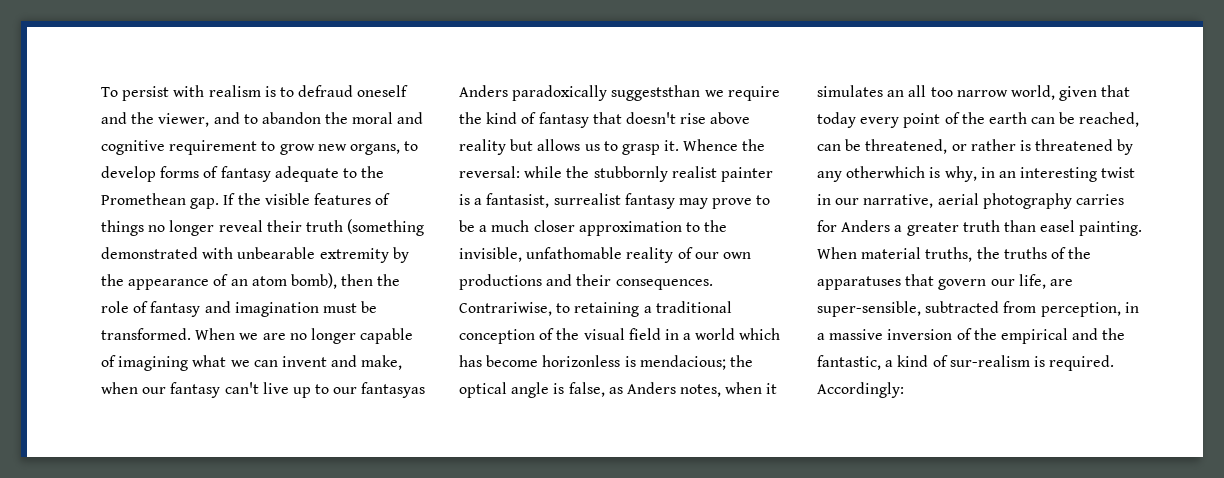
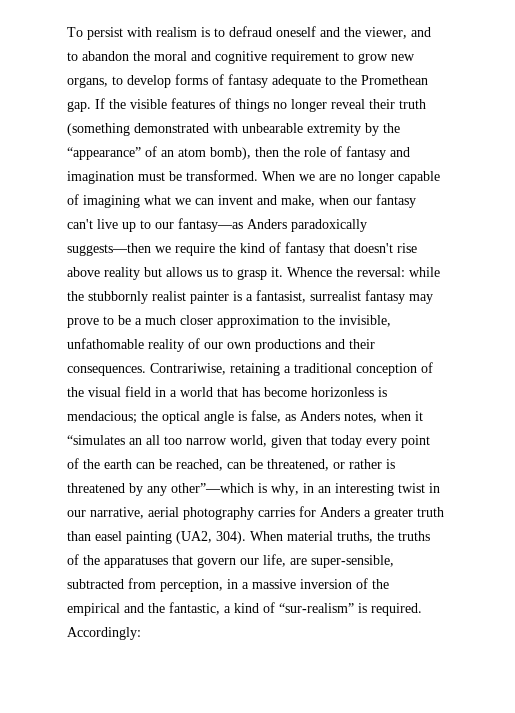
[128,279,210,290] appearance -> [67,147,141,160] “appearance”
[361,382,426,398] fantasyas -> [178,218,243,232] fantasy—as
[611,85,701,101] suggeststhan -> [67,243,151,256] suggests—then
[556,303,571,313] to -> (226, 369) none
[739,328,781,340] which -> [217,387,238,397] that
[817,85,883,97] simulates -> [67,435,125,445] “simulates
[846,166,926,178] otherwhich -> [171,483,254,493] other”—which
[1079,221,1143,236] painting. -> [126,531,246,544] painting (UA2, 304).
[949,355,1030,367] sur-realism -> [279,603,354,613] “sur-realism”

